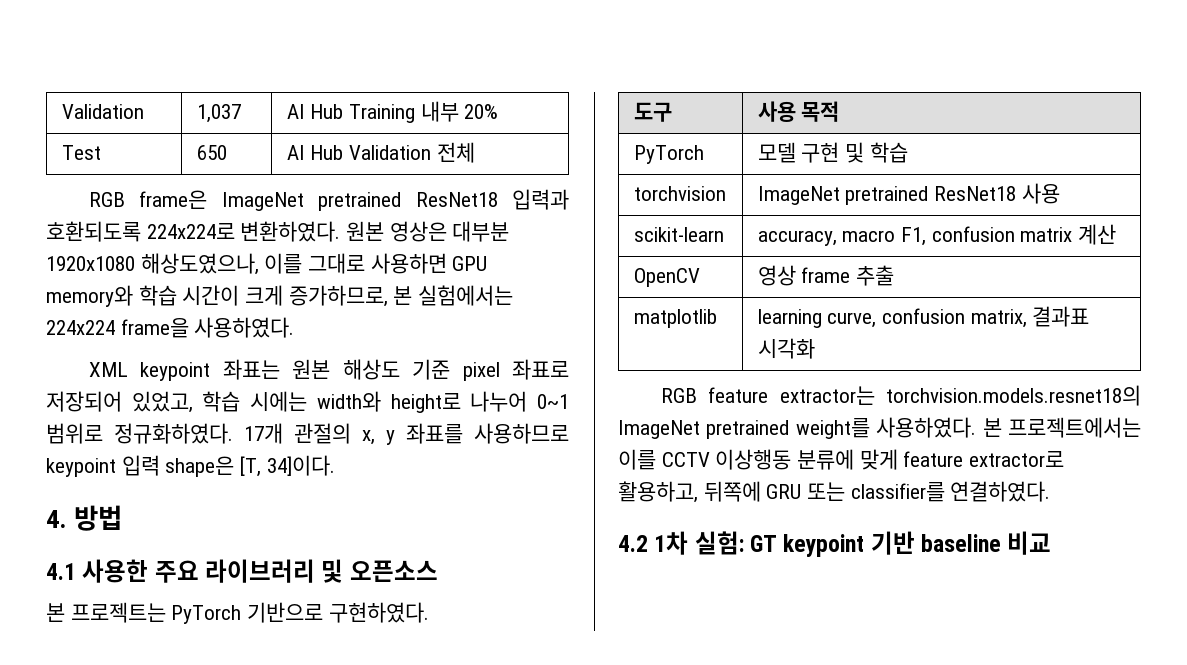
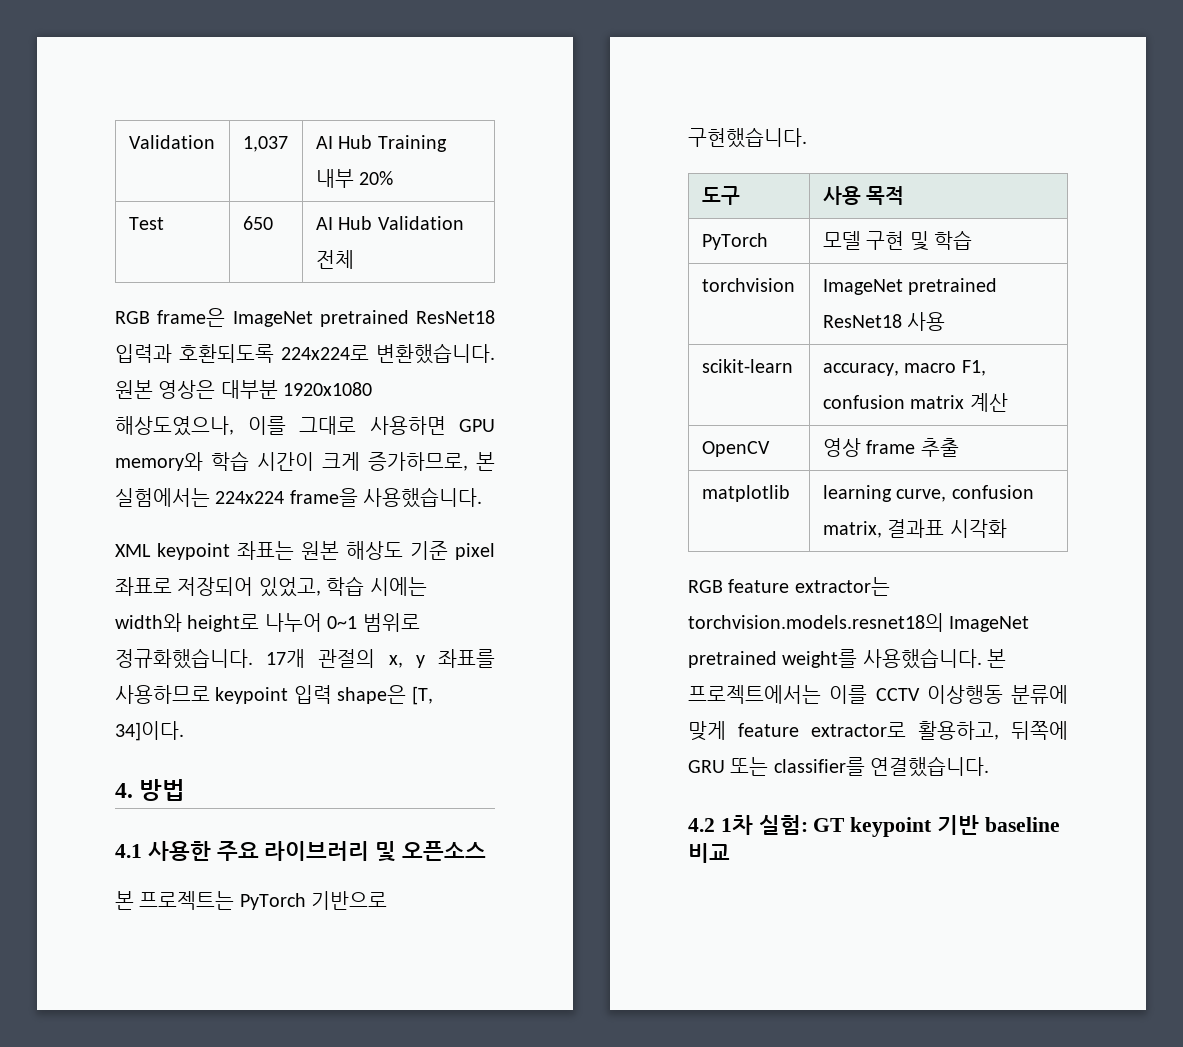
[240,221,341,242] 변환하였다. -> [375,343,495,364] 변환했습니다.
[194,317,295,338] 사용하였다. -> [363,487,483,508] 사용했습니다.
[114,423,233,444] 정규화하였다. -> [115,648,253,669] 정규화했습니다.
[328,602,429,623] 구현하였다. -> [688,127,807,148] 구현했습니다.
[876,417,977,438] 사용하였다. -> [862,648,982,669] 사용했습니다.
[950,481,1051,502] 연결하였다. -> [870,756,990,777] 연결했습니다.

